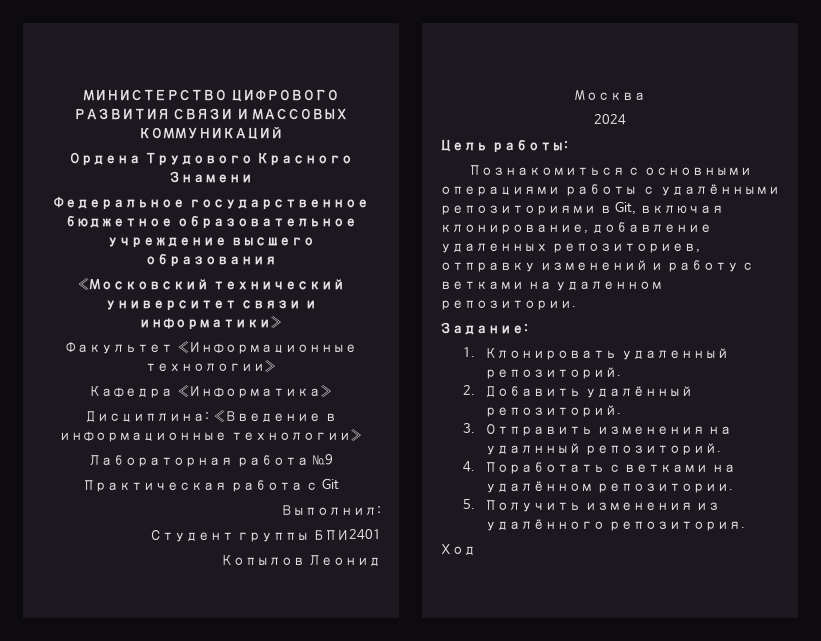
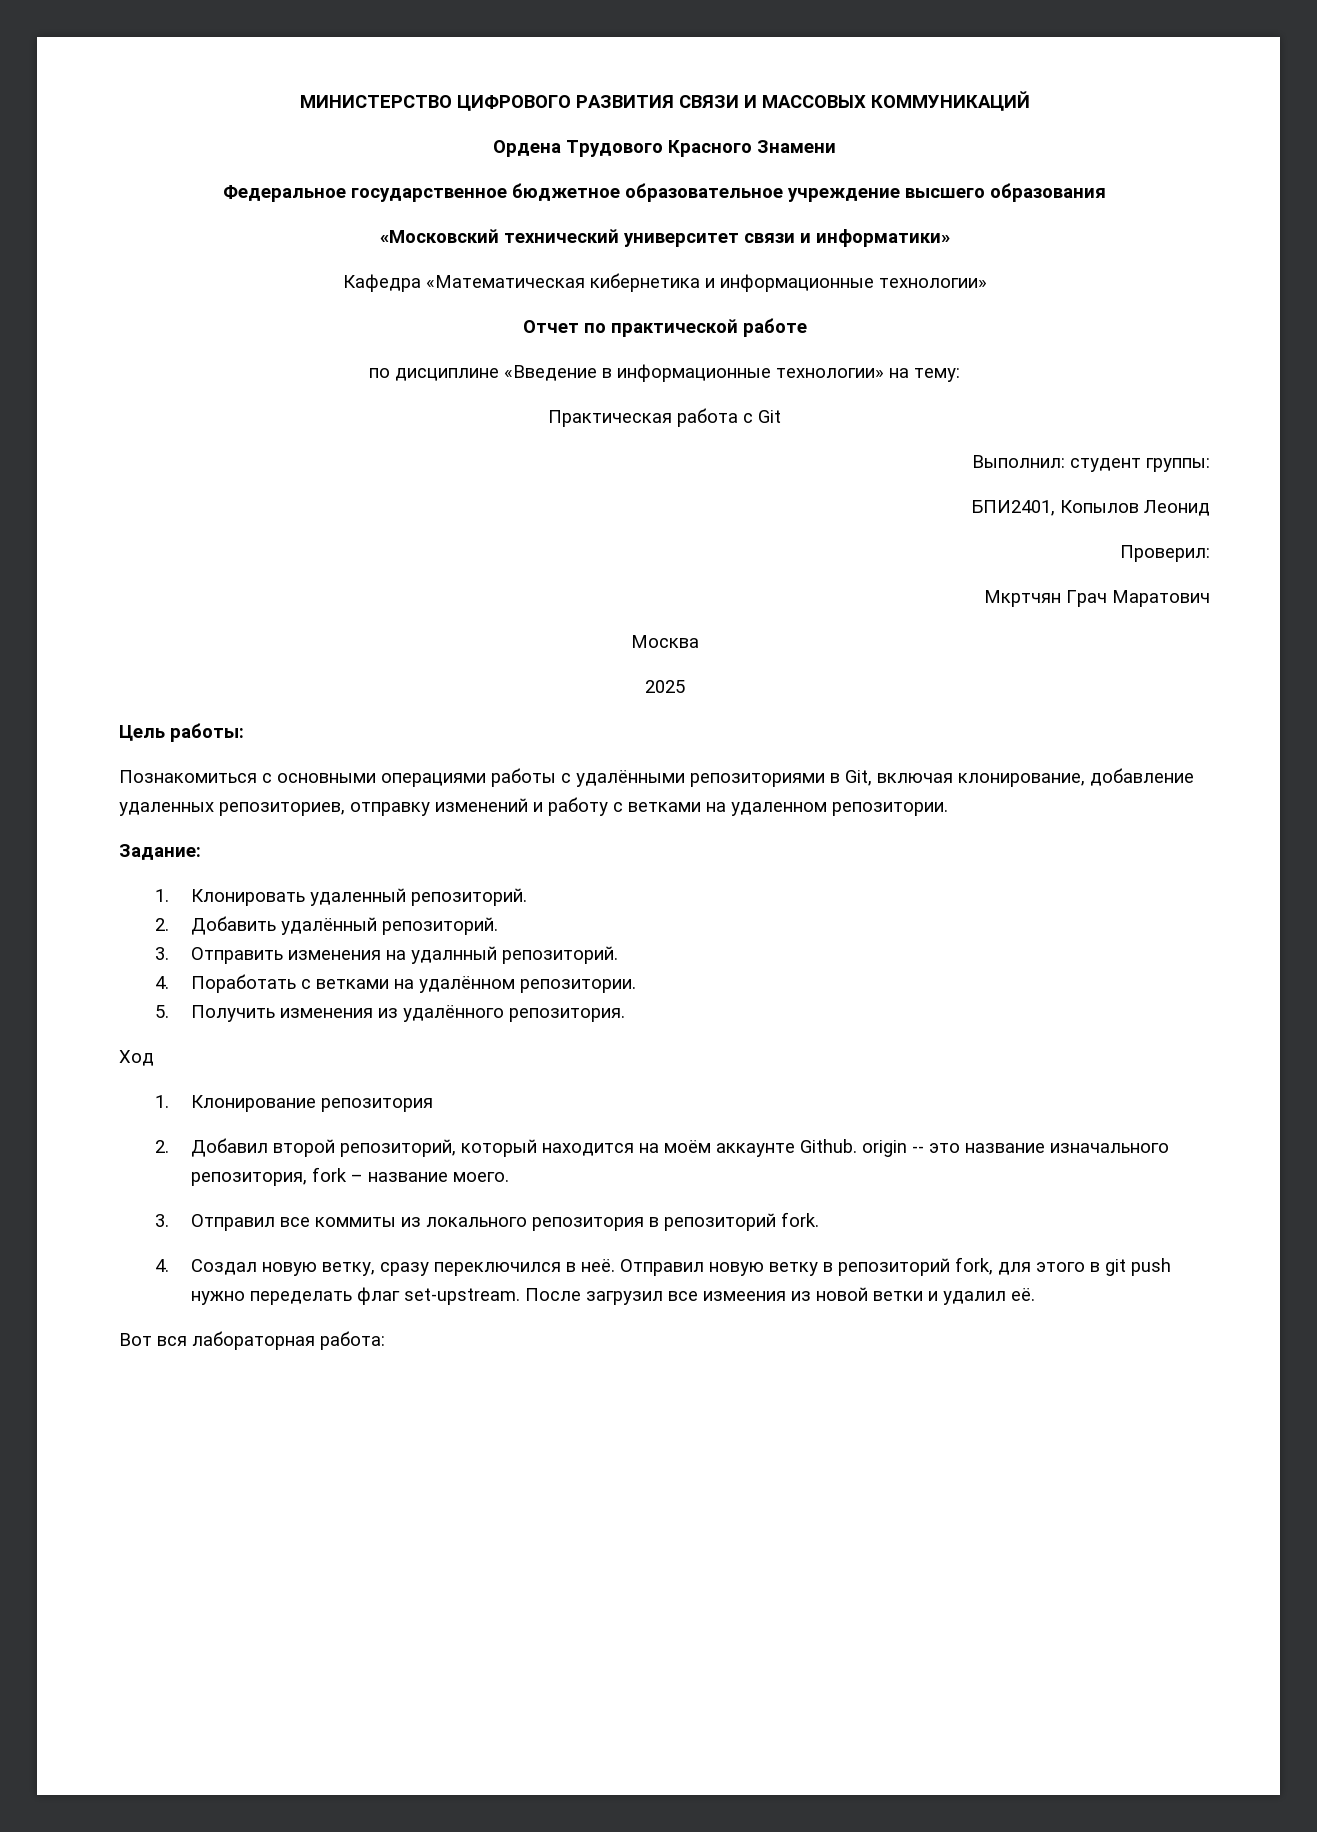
[65,340,357,354] [145,359,277,373] [89,384,333,398] [85,411,210,422] Факультет «Информационные технологии» // Кафедра «Информатика» // Дисциплина: -> [342,273,987,292] [522,318,807,337] [369,368,499,381] Кафедра «Математическая кибернетика и информационные технологии» // Отчет по практической работе // по дисциплине
[89,454,333,467] // Лабораторная работа №9 -> [889,368,960,382] на тему:
[149,529,381,542] // Студент группы БПИ2401 // -> [1070,458,1210,472] [972,500,1055,516] студент группы: // БПИ2401,
(381, 560) none -> [1120,545,1210,562] [984,590,1210,607] // Проверил: // Мкртчян Грач Маратович
[594,114,626,125] 2024 -> [644,680,685,693] 2025
(476, 549) none -> [154,1095,433,1112] [154,1138,1169,1157] [190,1167,509,1186] [154,1212,819,1231] [154,1257,1171,1276] [190,1287,1035,1305] [119,1331,385,1350] // 1. Клонирование репозитория // 2. Добавил второй репозиторий, который находится на моём аккаунте Github. origin -- это название изначального репозитория, fork – название моего. // 3. Отправил все коммиты из локального репозитория в репозиторий fork. // 4. Создал новую ветку, сразу переключился в неё. Отправил новую ветку в репозиторий fork, для этого в git push нужно переделать флаг set-upstream. После загрузил все измеения из новой ветки и удалил её. // Вот вся лабораторная работа:

